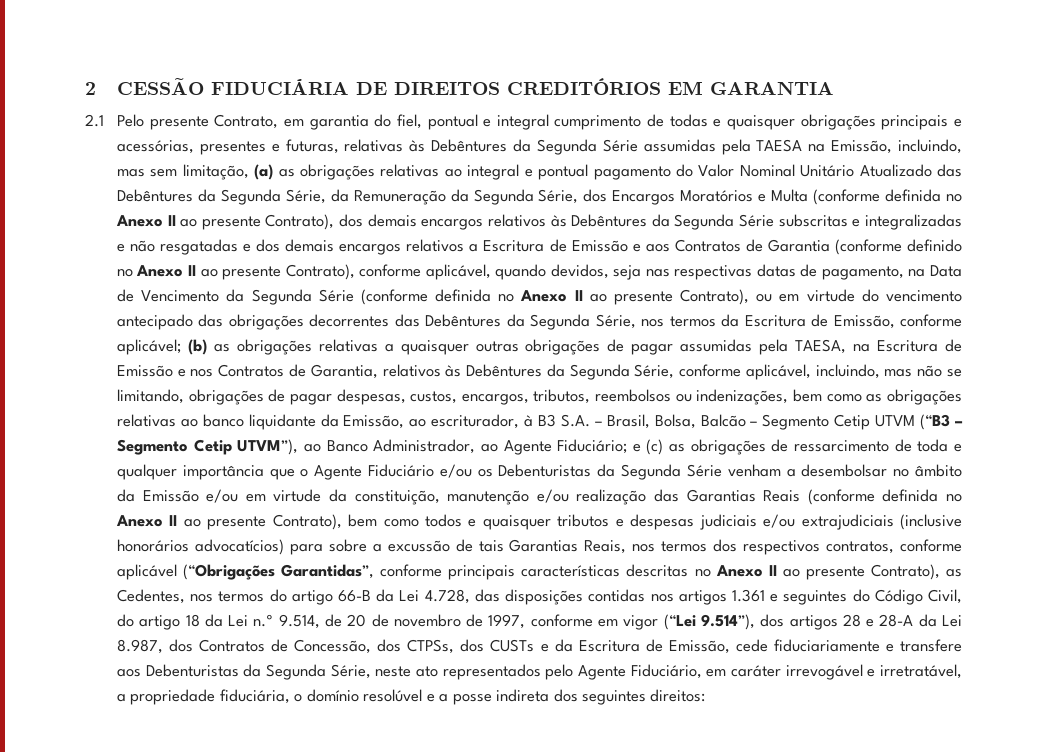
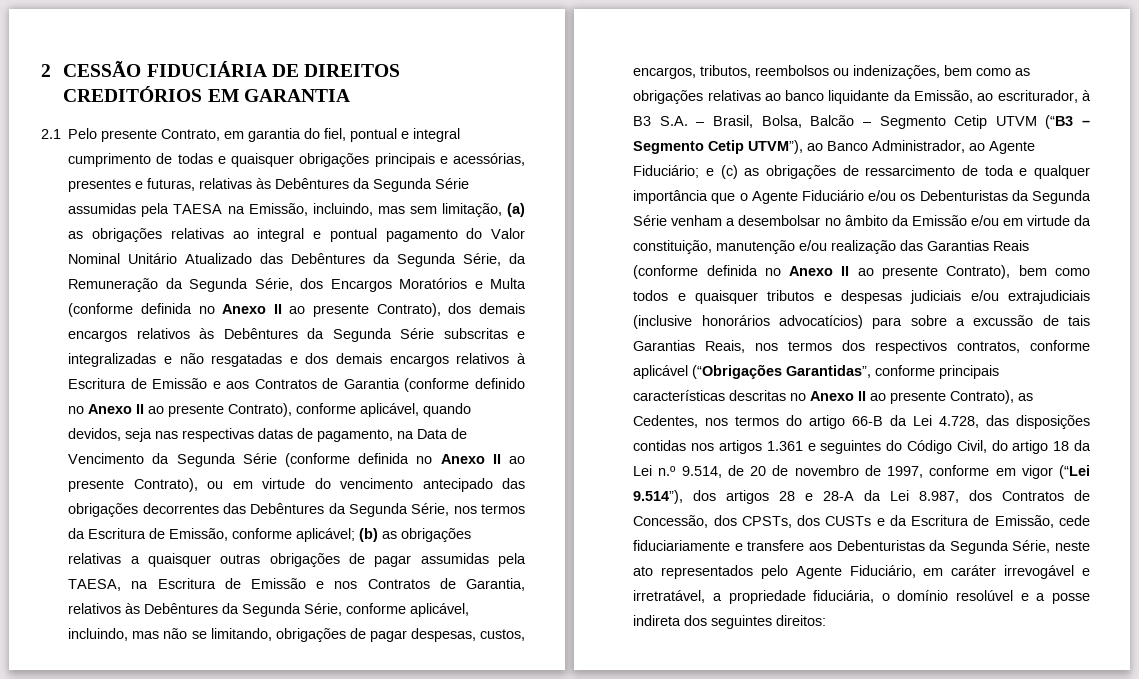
[469,244,479,252] a -> [517,353,527,364] à
[407,639,455,654] CTPSs, -> [741,516,792,528] CPSTs,

